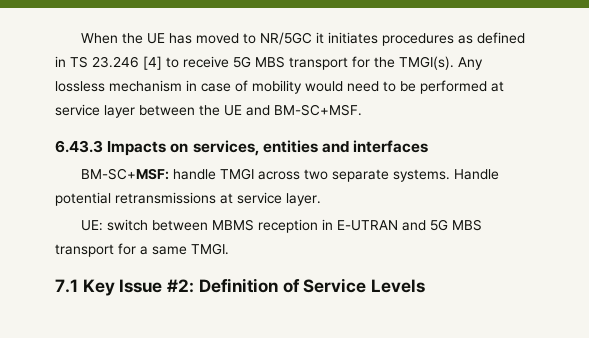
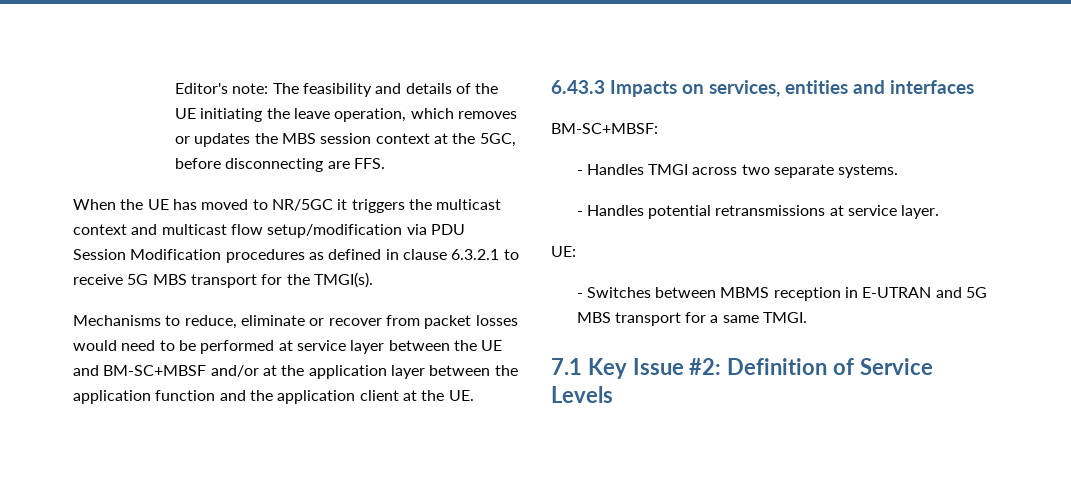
(81, 38) none -> [175,83,499,97] [175,108,517,122] [175,133,516,147] [175,158,385,172] Editor's note: The feasibility and details of the UE initiating the leave operation, which removes or updates the MBS session context at the 5GC, before disconnecting are FFS. //
[328,32,379,44] initiates -> [351,199,502,213] [73,224,465,238] [73,249,222,260] triggers the multicast context and multicast flow setup/modification via PDU Session Modification
[70,56,162,70] TS 23.246 [4] -> [402,249,500,260] clause 6.3.2.1
[458,57,483,70] [55,80,302,94] Any lossless mechanism in case of mobility -> [73,315,518,329] // Mechanisms to reduce, eliminate or recover from packet losses
[274,104,362,116] BM-SC+MSF. -> [103,365,518,379] [73,390,474,404] BM-SC+MBSF and/or at the application layer between the application function and the application client at the UE.
[81,168,217,180] BM-SC+MSF: handle -> [551,123,658,134] [576,164,644,175] BM-SC+MBSF: // - Handles
[454,169,500,180] Handle -> [576,205,644,216] // - Handles
[107,219,149,231] switch -> [576,287,651,298] // - Switches

